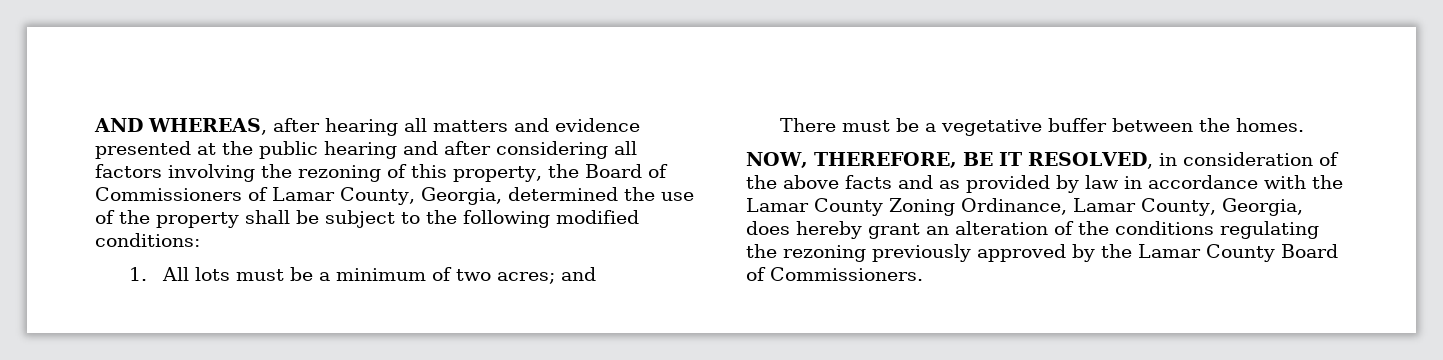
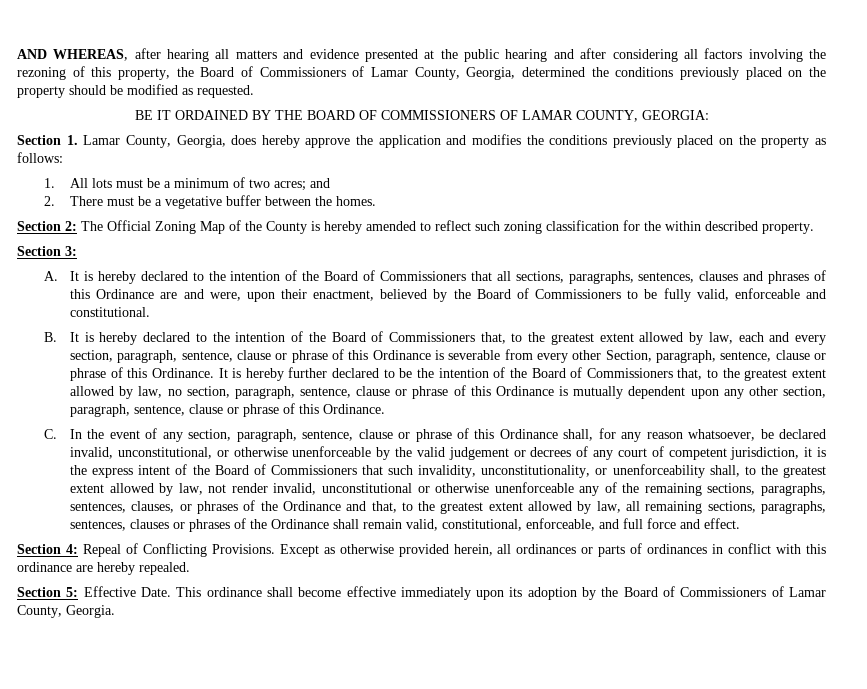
[660,192,694,201] [95,210,639,228] [95,233,200,247] use of the property shall be subject to the following modified conditions: -> [615,67,826,80] [17,84,254,98] [134,110,709,122] [17,134,827,148] [17,152,63,163] conditions previously placed on the property should be modified as requested. // BE IT ORDAINED BY THE BOARD OF COMMISSIONERS OF LAMAR COUNTY, GEORGIA: // Section 1. Lamar County, Georgia, does hereby approve the application and modifies the conditions previously placed on the property as follows:
(597, 274) none -> [43,196,55,206] 2.
[746,152,1339,169] [746,175,1343,193] [746,198,1303,216] [746,221,1319,239] [746,244,1338,262] [746,267,923,281] NOW, THEREFORE, BE IT RESOLVED, in consideration of the above facts and as provided by law in accordance with the Lamar County Zoning Ordinance, Lamar County, Georgia, does hereby grant an alteration of the conditions regulating the rezoning previously approved by the Lamar County Board of Commissioners. -> [17,220,814,234] [17,246,77,256] [43,270,826,284] [70,288,827,302] [70,307,151,317] [43,331,826,345] [70,349,826,363] [70,367,826,381] [70,385,827,399] [70,403,386,417] [43,428,827,442] [70,446,826,460] [70,464,827,478] [70,482,826,496] [70,500,826,514] [70,518,741,532] [17,543,827,557] [17,562,190,575] [17,586,826,600] [17,605,115,618] Section 2: The Official Zoning Map of the County is hereby amended to reflect such zoning classification for the within described property. // Section 3: // A. It is hereby declared to the intention of the Board of Commissioners that all sections, paragraphs, sentences, clauses and phrases of this Ordinance are and were, upon their enactment, believed by the Board of Commissioners to be fully valid, enforceable and constitutional. // B. It is hereby declared to the intention of the Board of Commissioners that, to the greatest extent allowed by law, each and every section, paragraph, sentence, clause or phrase of this Ordinance is severable from every other Section, paragraph, sentence, clause or phrase of this Ordinance. It is hereby further declared to be the intention of the Board of Commissioners that, to the greatest extent allowed by law, no section, paragraph, sentence, clause or phrase of this Ordinance is mutually dependent upon any other section, paragraph, sentence, clause or phrase of this Ordinance. // C. In the event of any section, paragraph, sentence, clause or phrase of this Ordinance shall, for any reason whatsoever, be declared invalid, unconstitutional, or otherwise unenforceable by the valid judgement or decrees of any court of competent jurisdiction, it is the express intent of the Board of Commissioners that such invalidity, unconstitutionality, or unenforceability shall, to the greatest extent allowed by law, not render invalid, unconstitutional or otherwise unenforceable any of the remaining sections, paragraphs, sentences, clauses, or phrases of the Ordinance and that, to the greatest extent allowed by law, all remaining sections, paragraphs, sentences, clauses or phrases of the Ordinance shall remain valid, constitutional, enforceable, and full force and effect. // Section 4: Repeal of Conflicting Provisions. Except as otherwise provided herein, all ordinances or parts of ordinances in conflict with this ordinance are hereby repealed. // Section 5: Effective Date. This ordinance shall become effective immediately upon its adoption by the Board of Commissioners of Lamar County, Georgia.

